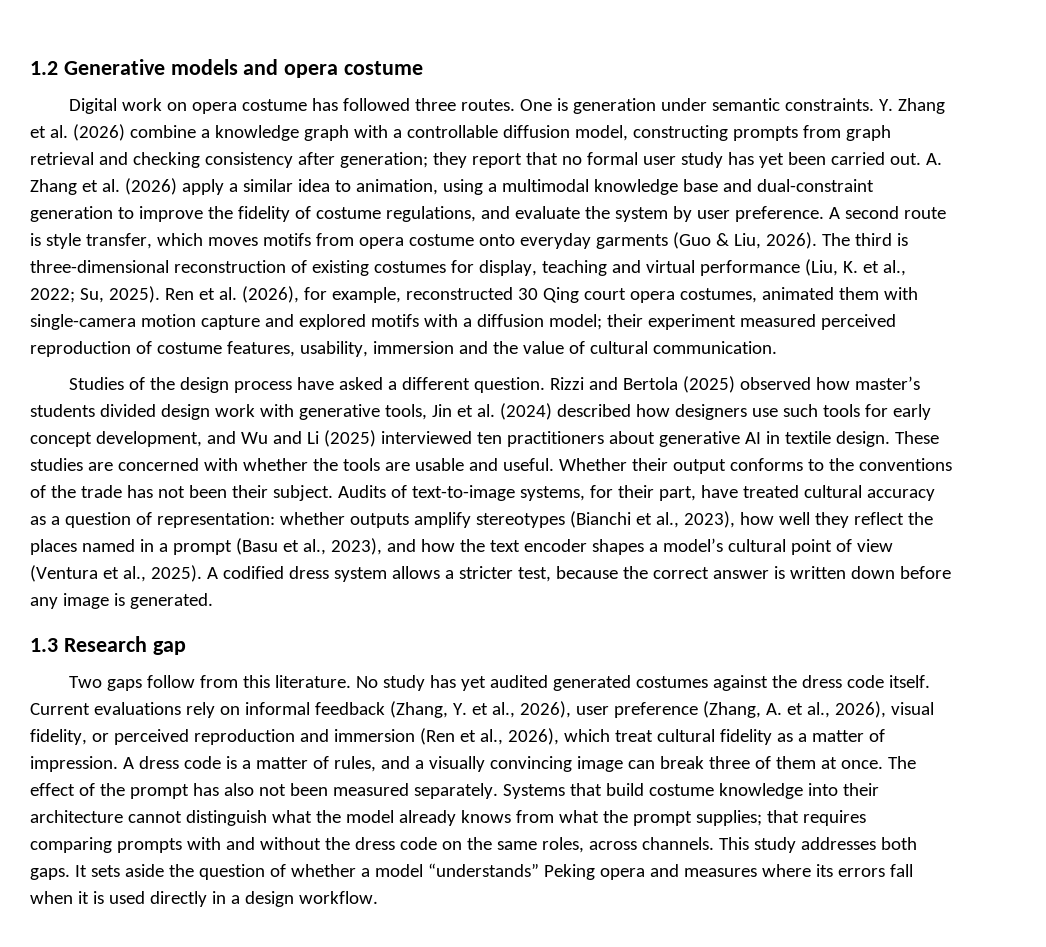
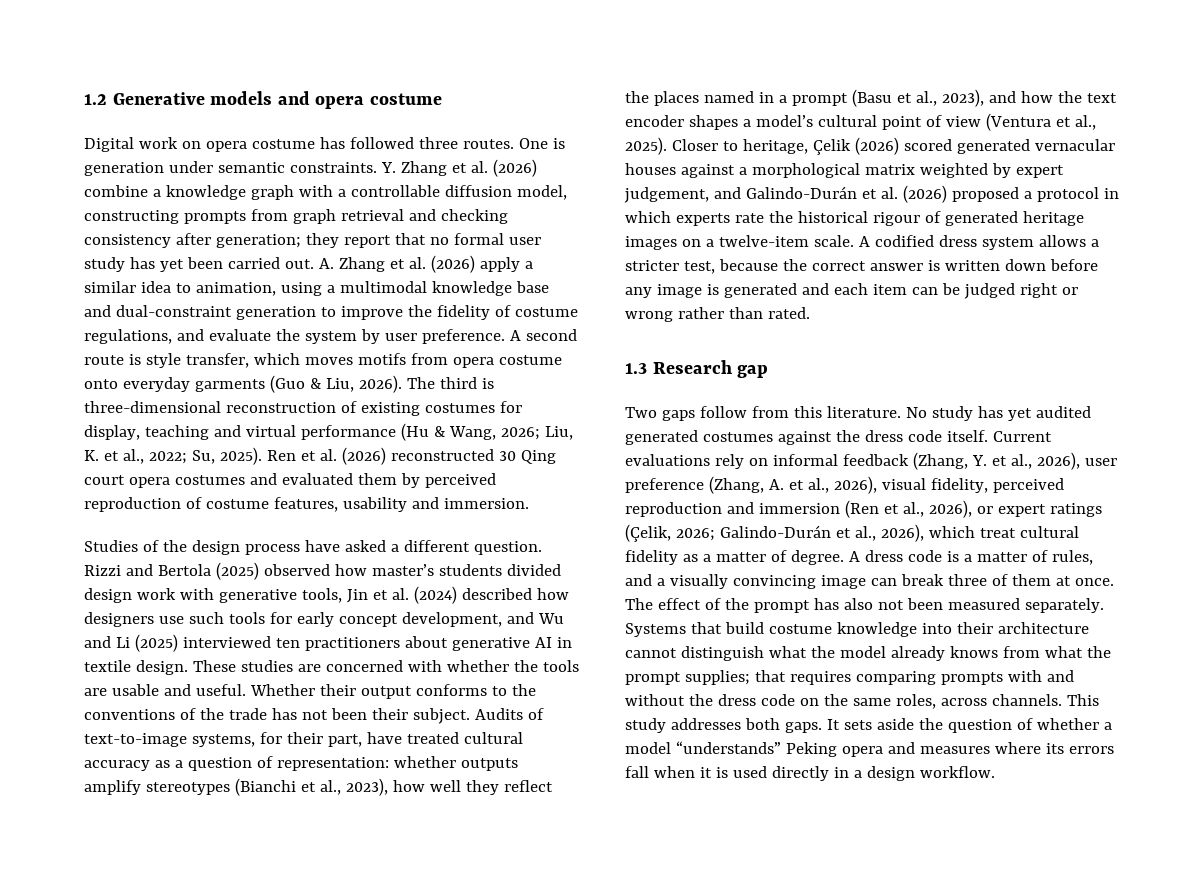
[804,259,838,276] (Liu, -> [400,423,573,441] (Hu & Wang, 2026; Liu,
[241,286,401,303] (2026), for example, -> [341,447,386,465] (2026)
[679,287,918,303] [30,314,816,330] costumes, animated them with single-camera motion capture and explored motifs with a diffusion model; their experiment measured -> [174,473,420,488] costumes and evaluated them by
[299,341,777,357] usability, immersion and the value of cultural communication. -> [342,497,529,512] usability and immersion.
(202, 573) none -> [671,137,1115,155] [625,163,1064,178] [624,185,1119,203] [625,211,1084,226] [625,235,854,250] Closer to heritage, Çelik (2026) scored generated vernacular houses against a morphological matrix weighted by expert judgement, and Galindo-Durán et al. (2026) proposed a protocol in which experts rate the historical rigour of generated heritage images on a twelve-item scale.
[129,593,213,609] generated. -> [723,283,1078,299] [625,307,810,322] generated and each item can be judged right or wrong rather than rated.
[91,733,109,742] or -> (988, 485) none
(559, 736) none -> [976,503,1102,517] [625,524,924,542] or expert ratings (Çelik, 2026; Galindo-Durán et al., 2026),
[30,756,118,772] impression. -> [790,550,844,565] degree.

